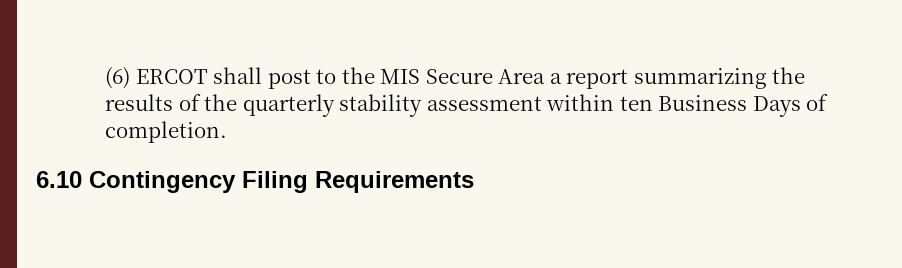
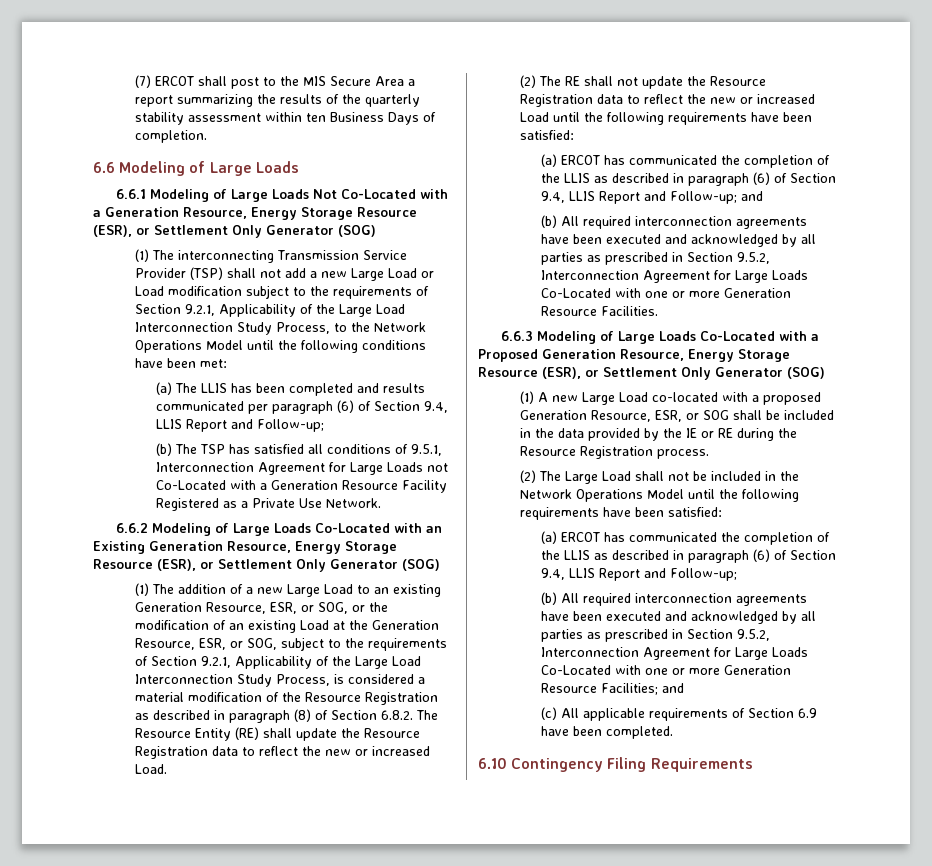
[105,67,131,89] (6) -> [135,75,152,88] (7)
(228, 132) none -> [93,161,299,176] [116,189,449,202] [93,207,417,220] [93,225,376,238] [135,249,408,263] [135,267,435,281] [135,285,430,299] [135,304,406,317] [135,322,427,335] [135,340,427,353] [135,358,228,368] [156,382,426,396] [156,400,449,414] [156,419,325,432] [156,443,443,456] [156,462,449,475] [156,480,448,493] [156,498,382,511] [116,523,443,536] [93,541,397,554] [93,559,440,572] [135,583,442,597] [135,602,389,614] [135,620,440,633] [135,637,448,651] [135,656,422,669] [135,674,426,687] [135,692,439,705] [135,709,439,723] [135,727,421,741] [135,746,431,759] [135,764,168,774] [520,75,767,89] [520,94,816,107] [520,112,813,125] [520,130,575,140] [541,154,831,168] [541,172,837,186] [541,191,764,204] [541,215,808,229] [541,234,817,247] [541,252,771,265] [541,270,809,283] [541,288,792,298] [541,306,659,316] [501,331,820,344] [478,349,790,362] [478,367,825,380] [520,391,822,405] [520,410,835,422] [520,428,798,441] [520,446,710,459] [520,470,800,484] [520,489,800,502] [520,507,723,520] [541,531,831,545] [541,549,837,563] [541,568,738,581] [541,592,808,606] [541,611,817,624] [541,629,771,642] [541,647,809,660] [541,665,792,675] [541,683,685,695] [541,707,818,721] [541,726,674,739] // 6.6 Modeling of Large Loads // 6.6.1 Modeling of Large Loads Not Co-Located with a Generation Resource, Energy Storage Resource (ESR), or Settlement Only Generator (SOG) // (1) The interconnecting Transmission Service Provider (TSP) shall not add a new Large Load or Load modification subject to the requirements of Section 9.2.1, Applicability of the Large Load Interconnection Study Process, to the Network Operations Model until the following conditions have been met: // (a) The LLIS has been completed and results communicated per paragraph (6) of Section 9.4, LLIS Report and Follow-up; // (b) The TSP has satisfied all conditions of 9.5.1, Interconnection Agreement for Large Loads not Co-Located with a Generation Resource Facility Registered as a Private Use Network. // 6.6.2 Modeling of Large Loads Co-Located with an Existing Generation Resource, Energy Storage Resource (ESR), or Settlement Only Generator (SOG) // (1) The addition of a new Large Load to an existing Generation Resource, ESR, or SOG, or the modification of an existing Load at the Generation Resource, ESR, or SOG, subject to the requirements of Section 9.2.1, Applicability of the Large Load Interconnection Study Process, is considered a material modification of the Resource Registration as described in paragraph (8) of Section 6.8.2. The Resource Entity (RE) shall update the Resource Registration data to reflect the new or increased Load. // (2) The RE shall not update the Resource Registration data to reflect the new or increased Load until the following requirements have been satisfied: // (a) ERCOT has communicated the completion of the LLIS as described in paragraph (6) of Section 9.4, LLIS Report and Follow-up; and // (b) All required interconnection agreements have been executed and acknowledged by all parties as prescribed in Section 9.5.2, Interconnection Agreement for Large Loads Co-Located with one or more Generation Resource Facilities. // 6.6.3 Modeling of Large Loads Co-Located with a Proposed Generation Resource, Energy Storage Resource (ESR), or Settlement Only Generator (SOG) // (1) A new Large Load co-located with a proposed Generation Resource, ESR, or SOG shall be included in the data provided by the IE or RE during the Resource Registration process. // (2) The Large Load shall not be included in the Network Operations Model until the following requirements have been satisfied: // (a) ERCOT has communicated the completion of the LLIS as described in paragraph (6) of Section 9.4, LLIS Report and Follow-up; // (b) All required interconnection agreements have been executed and acknowledged by all parties as prescribed in Section 9.5.2, Interconnection Agreement for Large Loads Co-Located with one or more Generation Resource Facilities; and // (c) All applicable requirements of Section 6.9 have been completed.

